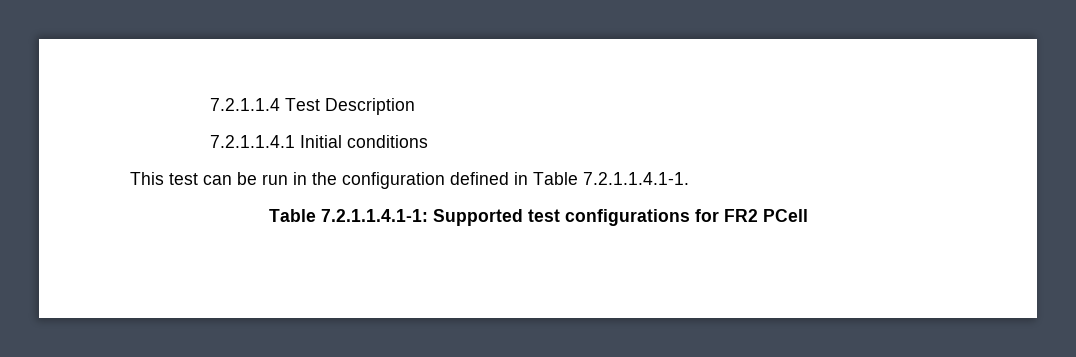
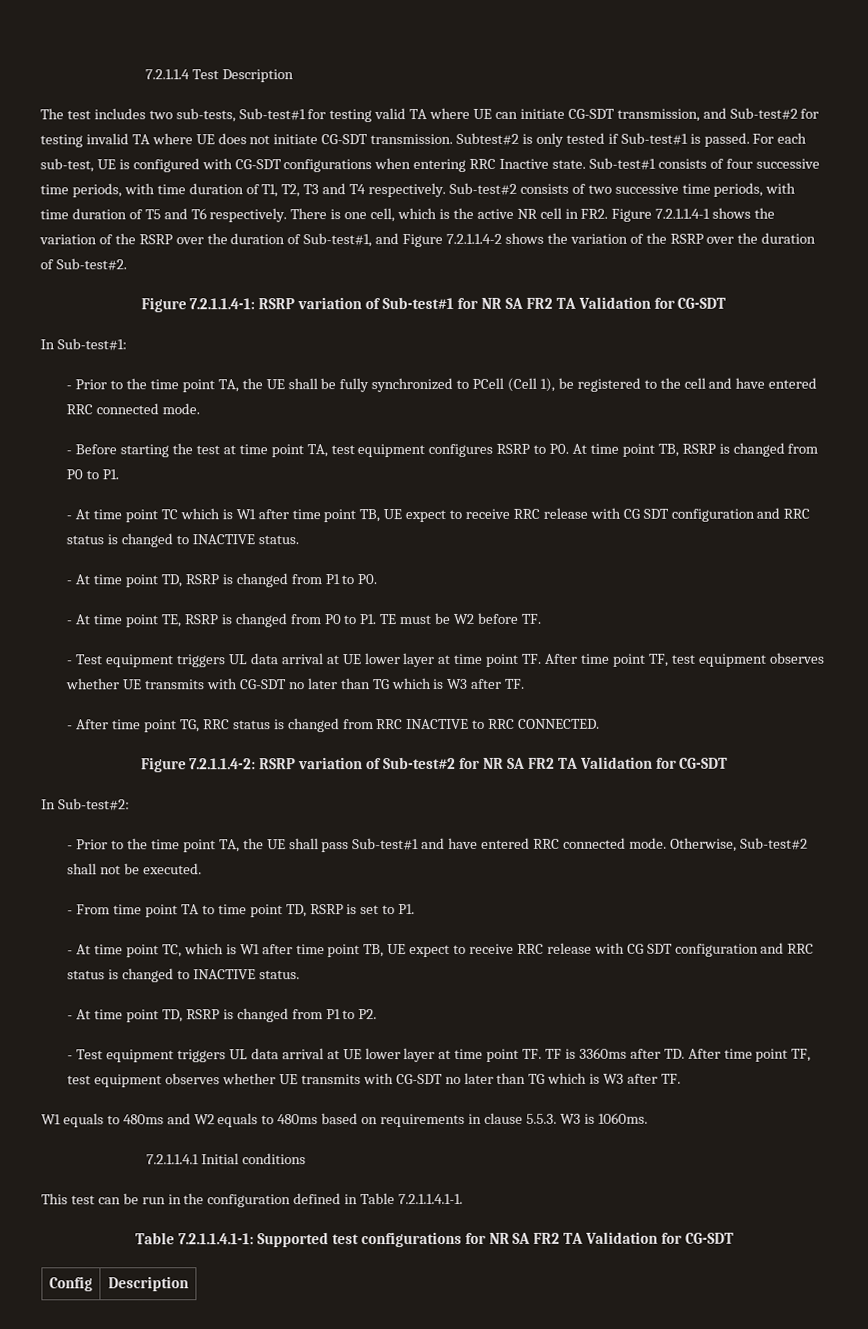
(415, 106) none -> [40,107,820,123] [40,132,808,148] [40,157,820,173] [40,182,797,198] [40,207,776,223] [39,232,817,248] [40,258,127,271] [140,296,727,313] [40,338,127,351] [66,377,818,393] [66,403,201,415] [66,442,819,458] [66,469,120,480] [66,507,811,523] [66,533,299,548] [66,573,378,588] [66,612,541,628] [66,652,824,668] [66,678,526,690] [67,718,601,733] [140,756,729,773] [41,798,130,811] [67,837,808,853] [67,863,203,875] [67,904,416,918] [67,942,815,958] [67,968,300,983] [67,1008,378,1023] [67,1047,812,1063] [67,1072,681,1088] [41,1112,648,1128] // The test includes two sub-tests, Sub-test#1 for testing valid TA where UE can initiate CG-SDT transmission, and Sub-test#2 for testing invalid TA where UE does not initiate CG-SDT transmission. Subtest#2 is only tested if Sub-test#1 is passed. For each sub-test, UE is configured with CG-SDT configurations when entering RRC Inactive state. Sub-test#1 consists of four successive time periods, with time duration of T1, T2, T3 and T4 respectively. Sub-test#2 consists of two successive time periods, with time duration of T5 and T6 respectively. There is one cell, which is the active NR cell in FR2. Figure 7.2.1.1.4-1 shows the variation of the RSRP over the duration of Sub-test#1, and Figure 7.2.1.1.4-2 shows the variation of the RSRP over the duration of Sub-test#2. // Figure 7.2.1.1.4-1: RSRP variation of Sub-test#1 for NR SA FR2 TA Validation for CG-SDT // In Sub-test#1: // - Prior to the time point TA, the UE shall be fully synchronized to PCell (Cell 1), be registered to the cell and have entered RRC connected mode. // - Before starting the test at time point TA, test equipment configures RSRP to P0. At time point TB, RSRP is changed from P0 to P1. // - At time point TC which is W1 after time point TB, UE expect to receive RRC release with CG SDT configuration and RRC status is changed to INACTIVE status. // - At time point TD, RSRP is changed from P1 to P0. // - At time point TE, RSRP is changed from P0 to P1. TE must be W2 before TF. // - Test equipment triggers UL data arrival at UE lower layer at time point TF. After time point TF, test equipment observes whether UE transmits with CG-SDT no later than TG which is W3 after TF. // - After time point TG, RRC status is changed from RRC INACTIVE to RRC CONNECTED. // Figure 7.2.1.1.4-2: RSRP variation of Sub-test#2 for NR SA FR2 TA Validation for CG-SDT // In Sub-test#2: // - Prior to the time point TA, the UE shall pass Sub-test#1 and have entered RRC connected mode. Otherwise, Sub-test#2 shall not be executed. // - From time point TA to time point TD, RSRP is set to P1. // - At time point TC, which is W1 after time point TB, UE expect to receive RRC release with CG SDT configuration and RRC status is changed to INACTIVE status. // - At time point TD, RSRP is changed from P1 to P2. // - Test equipment triggers UL data arrival at UE lower layer at time point TF. TF is 3360ms after TD. After time point TF, test equipment observes whether UE transmits with CG-SDT no later than TG which is W3 after TF. // W1 equals to 480ms and W2 equals to 480ms based on requirements in clause 5.5.3. W3 is 1060ms.
[723,209,808,222] FR2 PCell -> [488,1231,734,1244] [49,1276,93,1292] [107,1276,189,1292] NR SA FR2 TA Validation for CG-SDT // Config | Description

